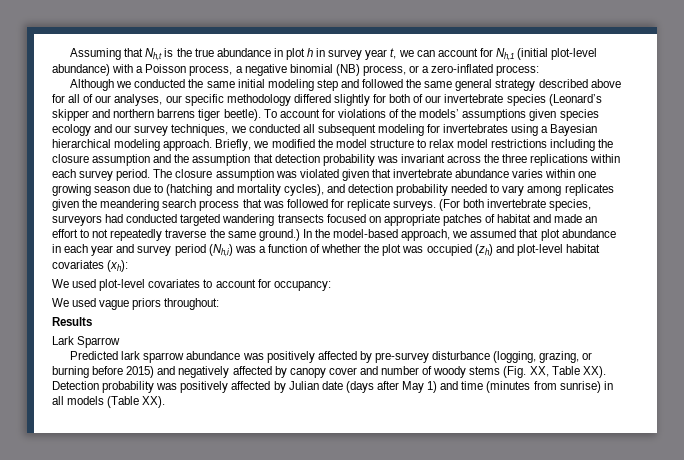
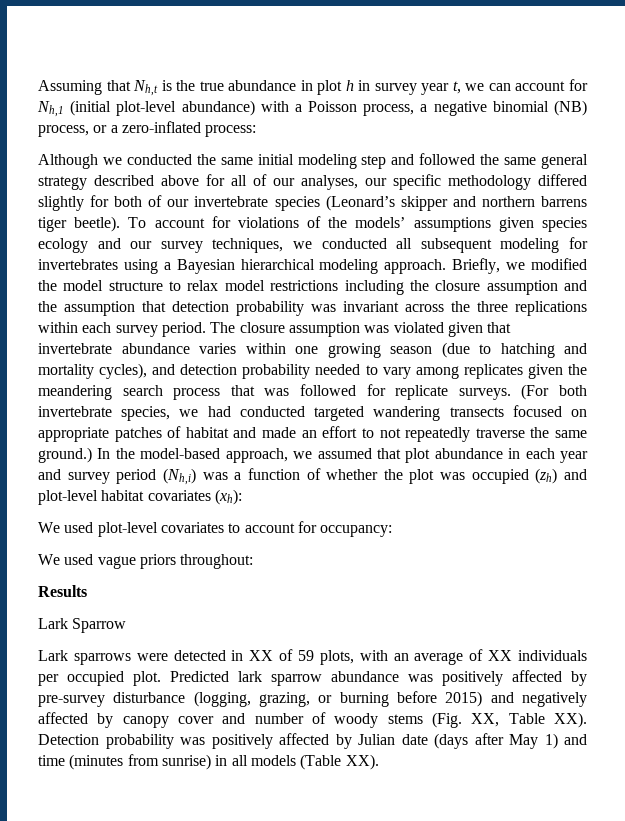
[133,184,213,196] due to (hatching -> [441,342,555,358] (due to hatching
[52,215,102,226] surveyors -> [179,409,199,417] we
(121, 342) none -> [38,649,587,665] [38,671,161,686] Lark sparrows were detected in XX of 59 plots, with an average of XX individuals per occupied plot.

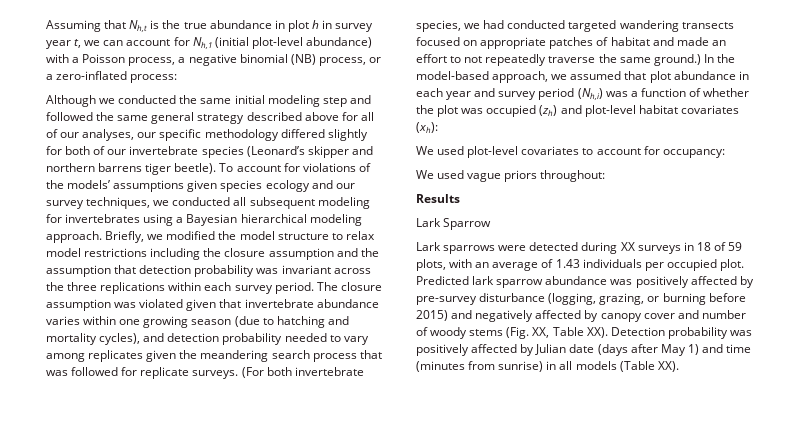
[231,650,274,661] in XX -> [581,242,711,254] during XX surveys in 18
[488,650,513,661] XX -> [555,259,580,268] 1.43

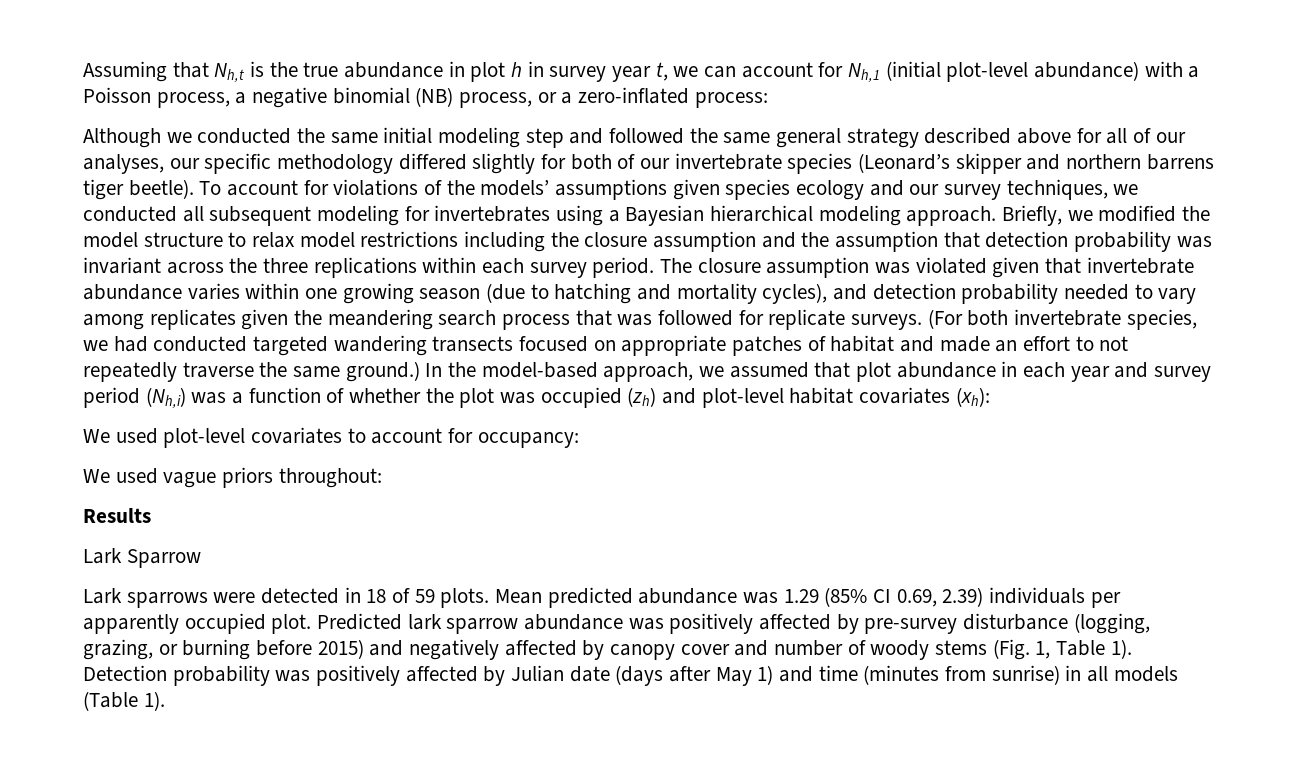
[581,242,681,254] during XX surveys -> (340, 596) none
[416,259,580,271] plots, with an average of 1.43 -> [440,587,984,608] plots. Mean predicted abundance was 1.29 (85% CI 0.69, 2.39)
(664, 266) none -> [83,614,179,634] apparently
[532,327,608,338] XX, Table XX). -> [1035,639,1132,659] 1, Table 1).
[657,361,679,372] XX). -> [143,691,165,711] 1).

